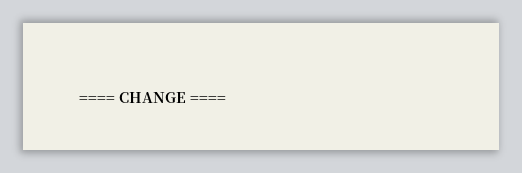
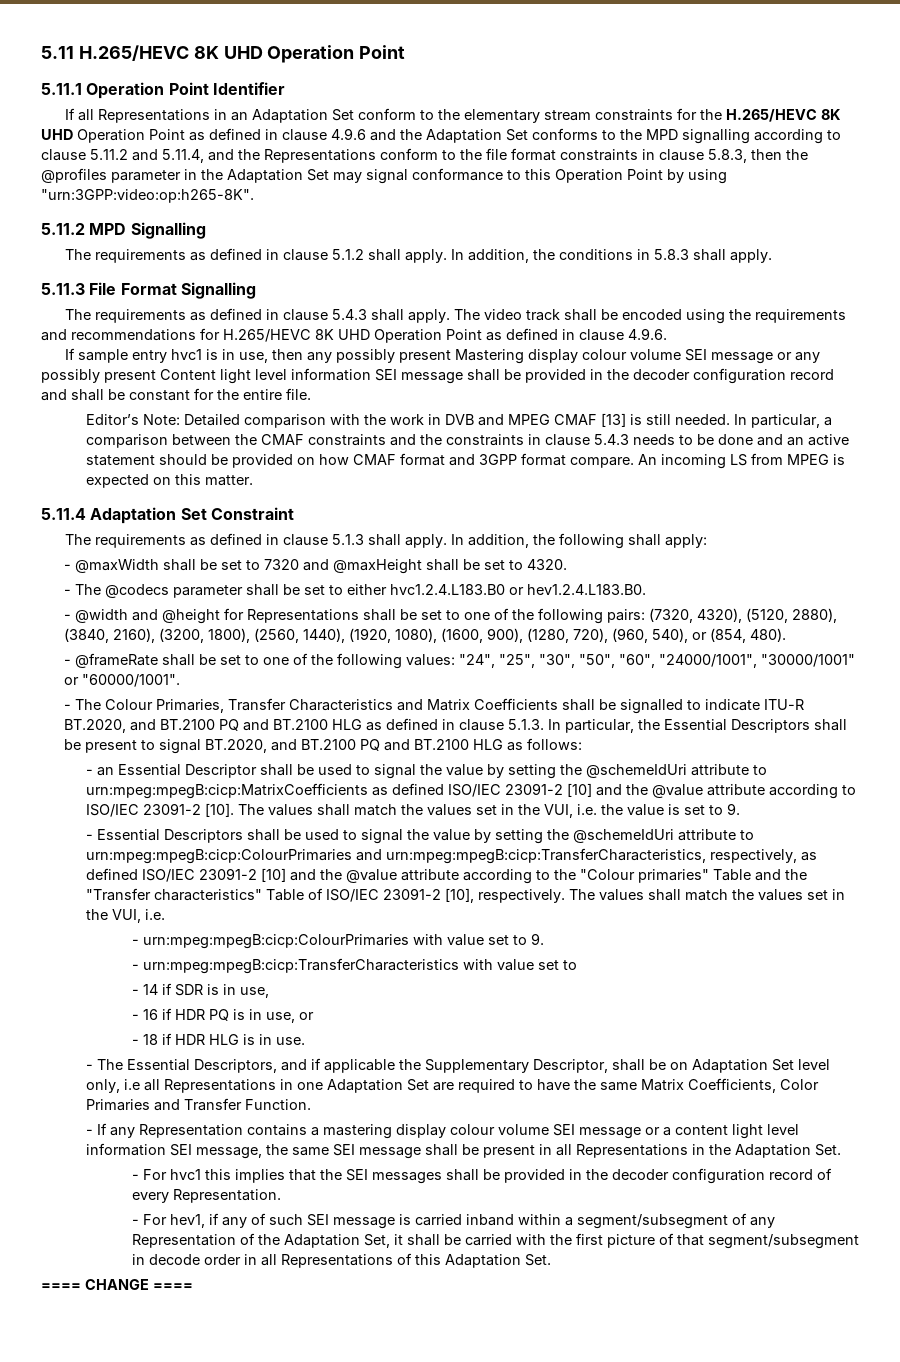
(79, 99) none -> [41,45,406,63] [41,82,285,99] [65,108,842,123] [41,128,841,144] [41,148,808,163] [41,168,727,184] [41,189,254,203] [41,222,206,239] [65,248,773,263] [41,282,256,299] [65,308,847,324] [41,328,667,343] [65,348,821,364] [41,368,834,384] [41,388,311,401] [86,413,833,428] [86,434,850,448] [86,453,846,469] [86,474,254,488] [41,507,294,524] [65,533,708,549] [63,559,567,574] [63,584,646,598] [63,608,837,624] [63,628,786,643] [63,653,855,669] [63,674,180,687] [63,698,804,714] [63,718,847,733] [63,738,582,754] [86,764,768,779] [86,783,857,799] [86,803,741,818] [86,829,755,844] [86,848,818,864] [86,868,808,884] [86,888,846,903] [86,909,166,923] [131,933,544,949] [131,958,577,974] [131,983,269,998] [131,1008,314,1023] [131,1033,305,1045] [86,1058,831,1073] [86,1078,820,1093] [86,1098,312,1111] [86,1123,800,1139] [86,1143,842,1159] [131,1168,832,1184] [131,1189,281,1203] [131,1213,775,1229] [131,1233,859,1249] [131,1253,551,1268] 5.11 H.265/HEVC 8K UHD Operation Point // 5.11.1 Operation Point Identifier // If all Representations in an Adaptation Set conform to the elementary stream constraints for the H.265/HEVC 8K UHD Operation Point as defined in clause 4.9.6 and the Adaptation Set conforms to the MPD signalling according to clause 5.11.2 and 5.11.4, and the Representations conform to the file format constraints in clause 5.8.3, then the @profiles parameter in the Adaptation Set may signal conformance to this Operation Point by using "urn:3GPP:video:op:h265-8K". // 5.11.2 MPD Signalling // The requirements as defined in clause 5.1.2 shall apply. In addition, the conditions in 5.8.3 shall apply. // 5.11.3 File Format Signalling // The requirements as defined in clause 5.4.3 shall apply. The video track shall be encoded using the requirements and recommendations for H.265/HEVC 8K UHD Operation Point as defined in clause 4.9.6. // If sample entry hvc1 is in use, then any possibly present Mastering display colour volume SEI message or any possibly present Content light level information SEI message shall be provided in the decoder configuration record and shall be constant for the entire file. // Editor’s Note: Detailed comparison with the work in DVB and MPEG CMAF [13] is still needed. In particular, a comparison between the CMAF constraints and the constraints in clause 5.4.3 needs to be done and an active statement should be provided on how CMAF format and 3GPP format compare. An incoming LS from MPEG is expected on this matter. // 5.11.4 Adaptation Set Constraint // The requirements as defined in clause 5.1.3 shall apply. In addition, the following shall apply: // - @maxWidth shall be set to 7320 and @maxHeight shall be set to 4320. // - The @codecs parameter shall be set to either hvc1.2.4.L183.B0 or hev1.2.4.L183.B0. // - @width and @height for Representations shall be set to one of the following pairs: (7320, 4320), (5120, 2880), (3840, 2160), (3200, 1800), (2560, 1440), (1920, 1080), (1600, 900), (1280, 720), (960, 540), or (854, 480). // - @frameRate shall be set to one of the following values: "24", "25", "30", "50", "60", "24000/1001", "30000/1001" or "60000/1001". // - The Colour Primaries, Transfer Characteristics and Matrix Coefficients shall be signalled to indicate ITU-R BT.2020, and BT.2100 PQ and BT.2100 HLG as defined in clause 5.1.3. In particular, the Essential Descriptors shall be present to signal BT.2020, and BT.2100 PQ and BT.2100 HLG as follows: // - an Essential Descriptor shall be used to signal the value by setting the @schemeIdUri attribute to urn:mpeg:mpegB:cicp:MatrixCoefficients as defined ISO/IEC 23091-2 [10] and the @value attribute according to ISO/IEC 23091-2 [10]. The values shall match the values set in the VUI, i.e. the value is set to 9. // - Essential Descriptors shall be used to signal the value by setting the @schemeIdUri attribute to urn:mpeg:mpegB:cicp:ColourPrimaries and urn:mpeg:mpegB:cicp:TransferCharacteristics, respectively, as defined ISO/IEC 23091-2 [10] and the @value attribute according to the "Colour primaries" Table and the "Transfer characteristics" Table of ISO/IEC 23091-2 [10], respectively. The values shall match the values set in the VUI, i.e. // - urn:mpeg:mpegB:cicp:ColourPrimaries with value set to 9. // - urn:mpeg:mpegB:cicp:TransferCharacteristics with value set to // - 14 if SDR is in use, // - 16 if HDR PQ is in use, or // - 18 if HDR HLG is in use. // - The Essential Descriptors, and if applicable the Supplementary Descriptor, shall be on Adaptation Set level only, i.e all Representations in one Adaptation Set are required to have the same Matrix Coefficients, Color Primaries and Transfer Function. // - If any Representation contains a mastering display colour volume SEI message or a content light level information SEI message, the same SEI message shall be present in all Representations in the Adaptation Set. // - For hvc1 this implies that the SEI messages shall be provided in the decoder configuration record of every Representation. // - For hev1, if any of such SEI message is carried inband within a segment/subsegment of any Representation of the Adaptation Set, it shall be carried with the first picture of that segment/subsegment in decode order in all Representations of this Adaptation Set. //

